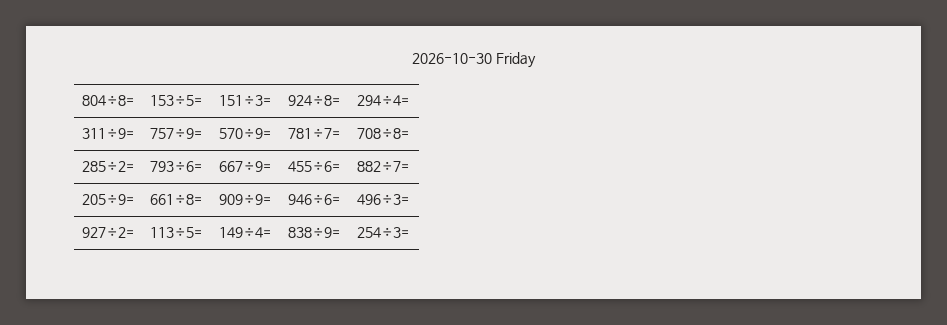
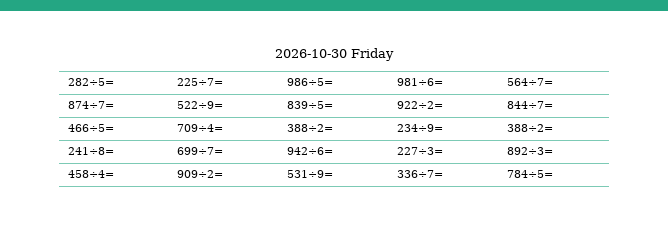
[81,95,134,106] [149,95,202,106] [218,95,271,106] [287,95,340,106] [356,95,409,106] [81,128,134,139] [149,128,202,139] [218,128,271,139] [287,128,340,139] [356,128,409,139] [81,161,134,172] [149,161,202,172] [218,161,271,172] [287,161,340,172] [356,161,409,172] [81,194,134,205] [149,194,202,205] [218,194,271,205] [287,194,340,205] [356,194,409,205] [81,227,134,238] [149,227,202,238] [218,227,271,238] [287,227,340,238] [356,227,409,238] 804÷8= | 153÷5= | 151÷3= | 924÷8= | 294÷4= // 311÷9= | 757÷9= | 570÷9= | 781÷7= | 708÷8= // 285÷2= | 793÷6= | 667÷9= | 455÷6= | 882÷7= // 205÷9= | 661÷8= | 909÷9= | 946÷6= | 496÷3= // 927÷2= | 113÷5= | 149÷4= | 838÷9= | 254÷3= -> [67,78,114,86] [176,78,223,86] [286,78,333,86] [396,78,443,86] [506,78,553,86] [67,101,114,109] [176,101,223,109] [286,101,333,109] [396,101,443,109] [506,101,553,109] [67,124,114,132] [176,124,223,132] [286,124,333,132] [396,124,443,132] [506,124,553,132] [67,147,114,155] [176,147,223,155] [286,147,333,155] [396,147,443,155] [506,147,553,155] [67,170,114,178] [176,170,223,178] [286,170,333,178] [396,170,443,178] [506,170,553,178] 282÷5= | 225÷7= | 986÷5= | 981÷6= | 564÷7= // 874÷7= | 522÷9= | 839÷5= | 922÷2= | 844÷7= // 466÷5= | 709÷4= | 388÷2= | 234÷9= | 388÷2= // 241÷8= | 699÷7= | 942÷6= | 227÷3= | 892÷3= // 458÷4= | 909÷2= | 531÷9= | 336÷7= | 784÷5=

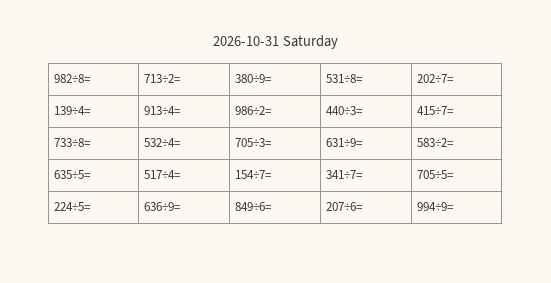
[275,48,394,61] [67,78,114,86] [176,78,223,86] [286,78,333,86] [396,78,443,86] [506,78,553,86] [67,101,114,109] [176,101,223,109] [286,101,333,109] [396,101,443,109] [506,101,553,109] [67,124,114,132] [176,124,223,132] [286,124,333,132] [396,124,443,132] [506,124,553,132] [67,147,114,155] [176,147,223,155] [286,147,333,155] [396,147,443,155] [506,147,553,155] [67,170,114,178] [176,170,223,178] [286,170,333,178] [396,170,443,178] [506,170,553,178] 2026-10-30 Friday // 282÷5= | 225÷7= | 986÷5= | 981÷6= | 564÷7= // 874÷7= | 522÷9= | 839÷5= | 922÷2= | 844÷7= // 466÷5= | 709÷4= | 388÷2= | 234÷9= | 388÷2= // 241÷8= | 699÷7= | 942÷6= | 227÷3= | 892÷3= // 458÷4= | 909÷2= | 531÷9= | 336÷7= | 784÷5= -> [213,35,338,49] [54,74,92,83] [144,74,182,83] [235,74,273,83] [326,74,364,83] [417,74,455,83] [54,106,92,115] [144,106,182,115] [235,106,273,115] [326,106,364,115] [417,106,455,115] [54,138,92,147] [144,138,182,147] [235,138,273,147] [326,138,364,147] [417,138,455,147] [54,170,92,179] [144,170,182,179] [235,170,273,179] [326,170,364,179] [417,170,455,179] [54,202,92,211] [144,202,182,211] [235,202,273,211] [326,202,364,211] [417,202,455,211] 2026-10-31 Saturday // 982÷8= | 713÷2= | 380÷9= | 531÷8= | 202÷7= // 139÷4= | 913÷4= | 986÷2= | 440÷3= | 415÷7= // 733÷8= | 532÷4= | 705÷3= | 631÷9= | 583÷2= // 635÷5= | 517÷4= | 154÷7= | 341÷7= | 705÷5= // 224÷5= | 636÷9= | 849÷6= | 207÷6= | 994÷9=

